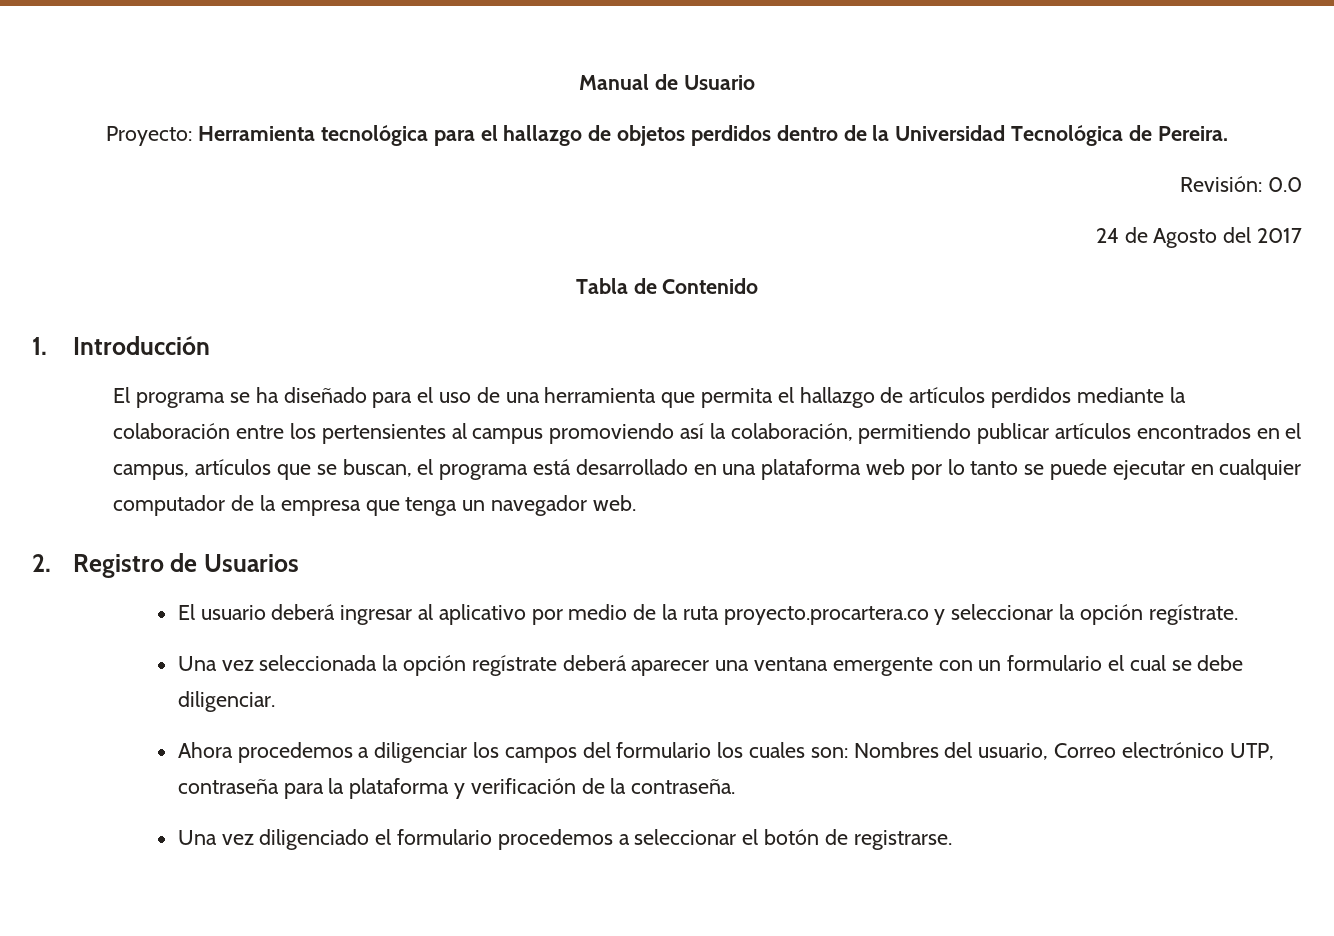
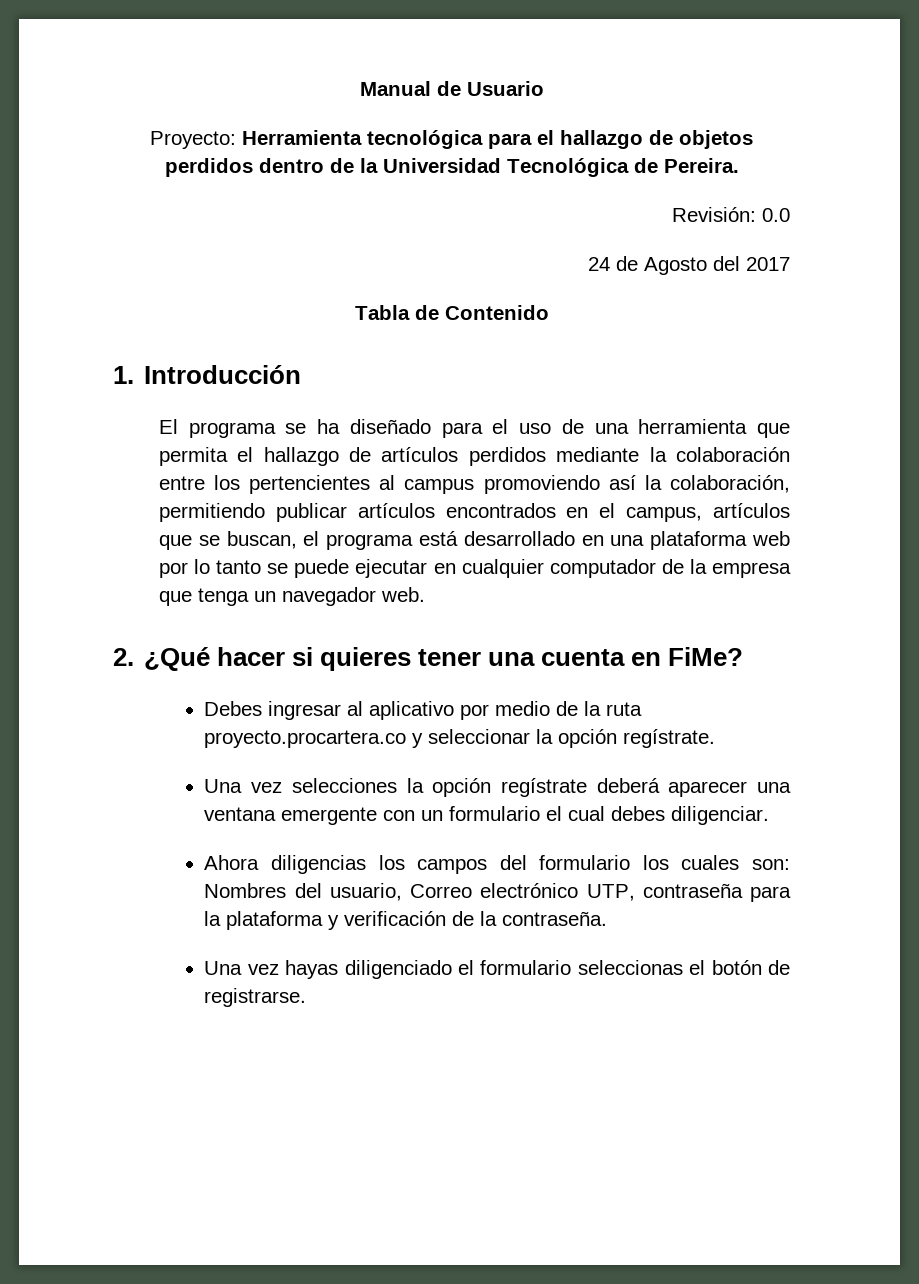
[321,424,446,444] pertensientes -> [249,475,371,494] pertencientes
[72,553,300,578] [177,604,336,620] Registro de Usuarios // El usuario deberá -> [144,647,744,671] [204,701,263,716] ¿Qué hacer si quieres tener una cuenta en FiMe? // Debes
[259,655,378,671] seleccionada -> [291,778,397,793] selecciones
[1171,655,1244,671] se debe -> [611,806,666,821] debes
[237,742,468,763] procedemos a diligenciar -> [271,855,367,874] diligencias
(254, 839) none -> [285,960,339,979] hayas
[497,829,737,850] procedemos a seleccionar -> [577,960,683,975] seleccionas

